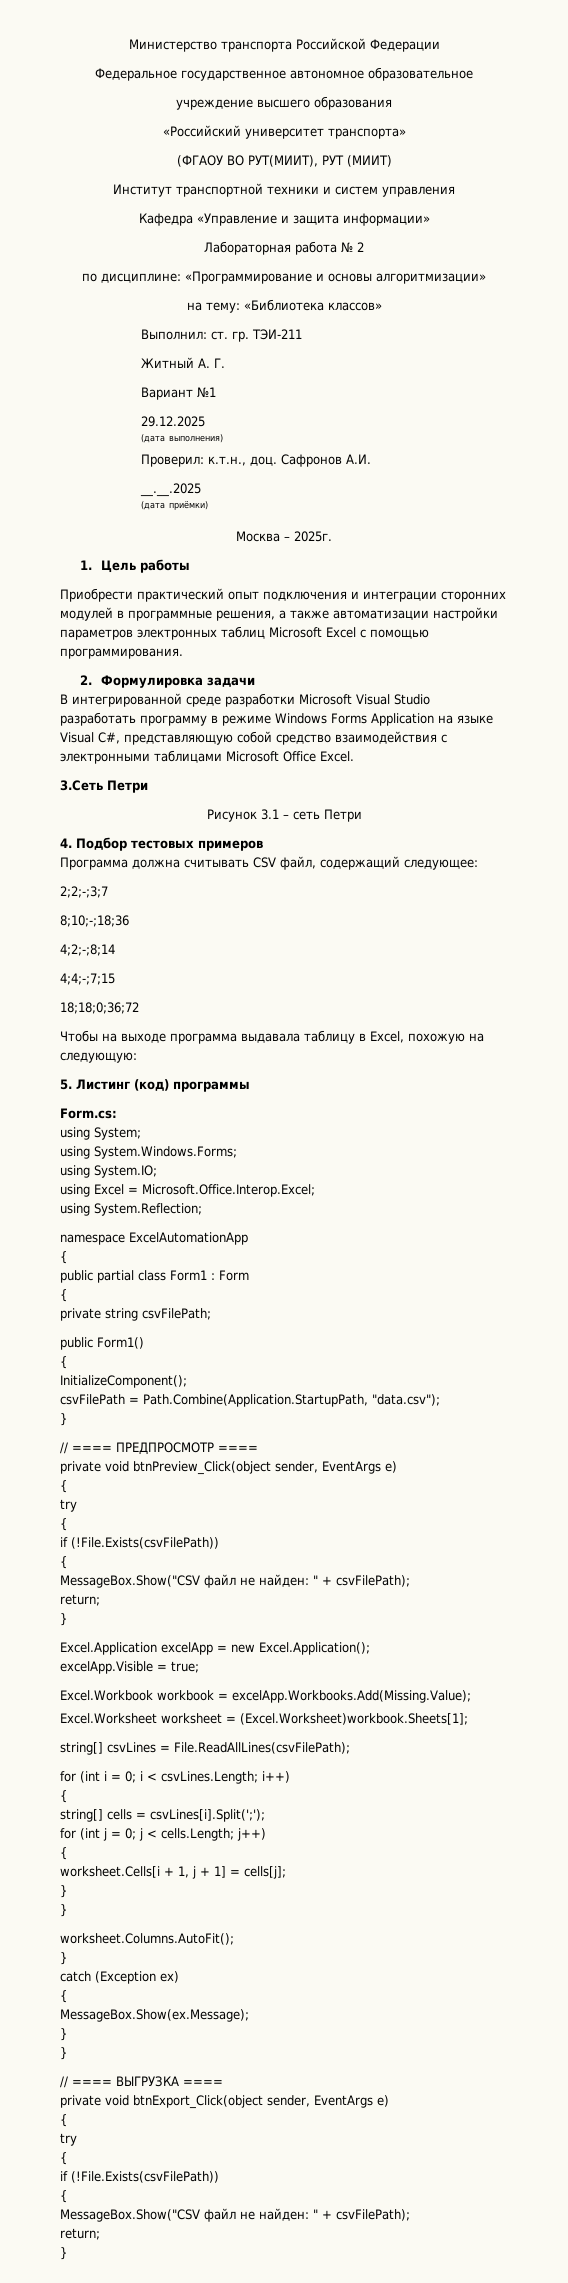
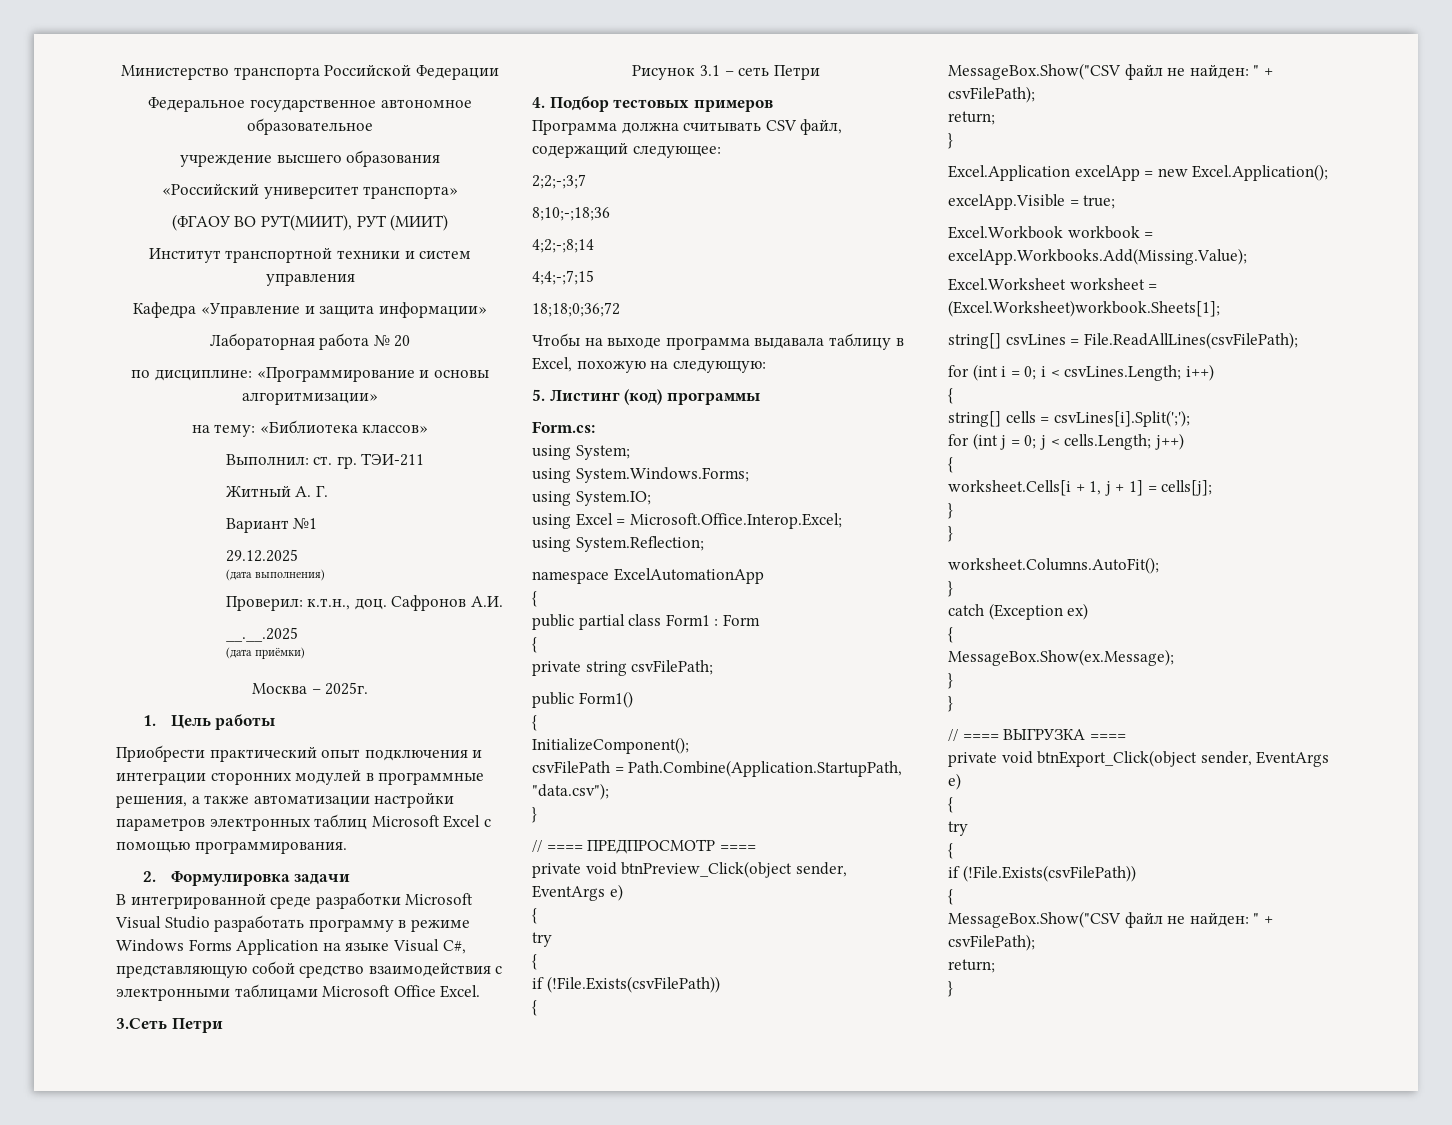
[357,242,364,252] 2 -> [394,335,411,347] 20

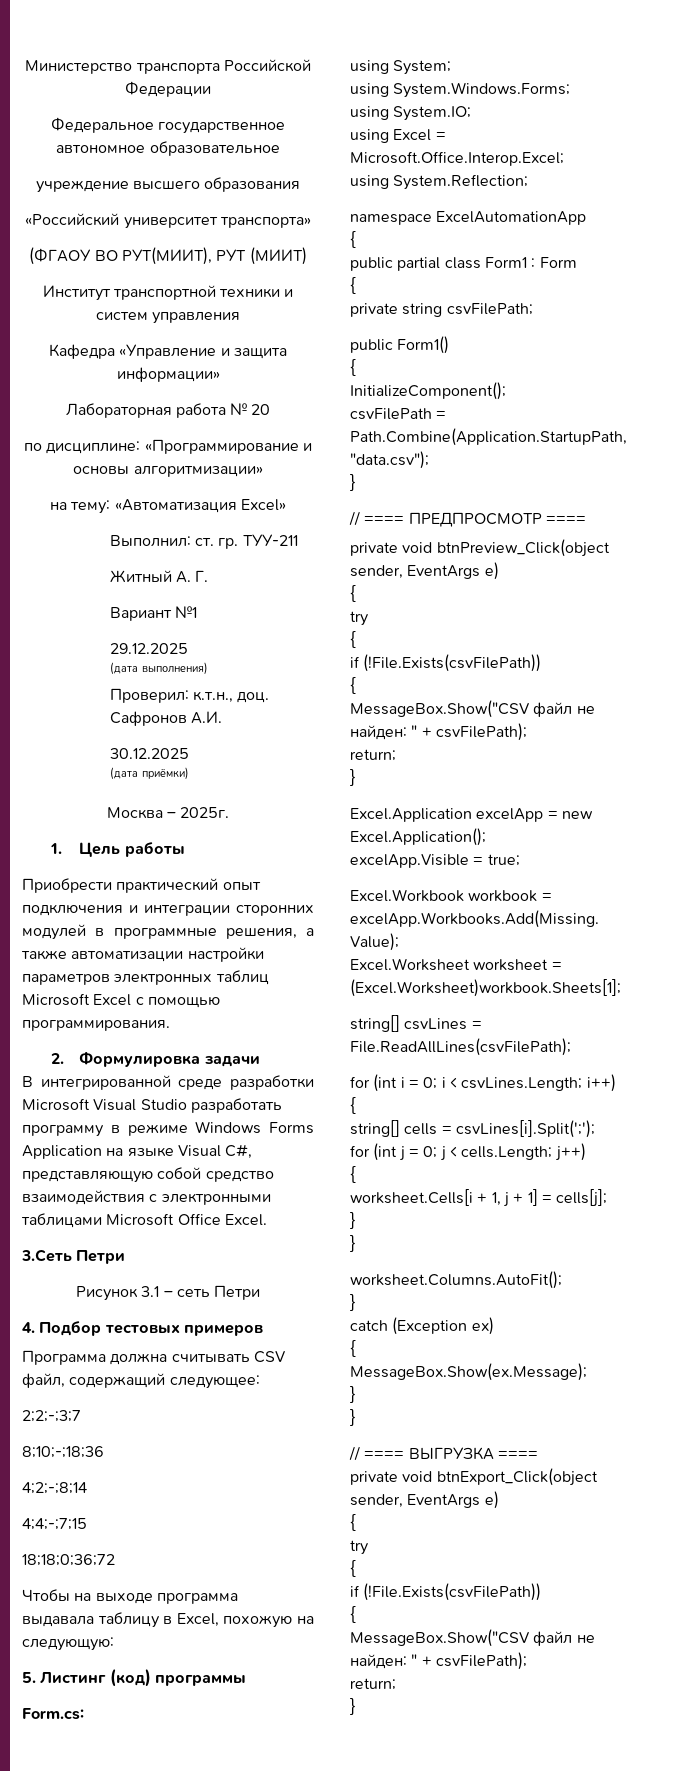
[259,420,429,433] «Библиотека классов» -> [114,499,286,513] «Автоматизация Excel»
[361,453,425,466] ТЭИ-211 -> [242,534,298,546] ТУУ-211
[225,627,298,642] __.__.2025 -> [109,748,189,759] 30.12.2025

